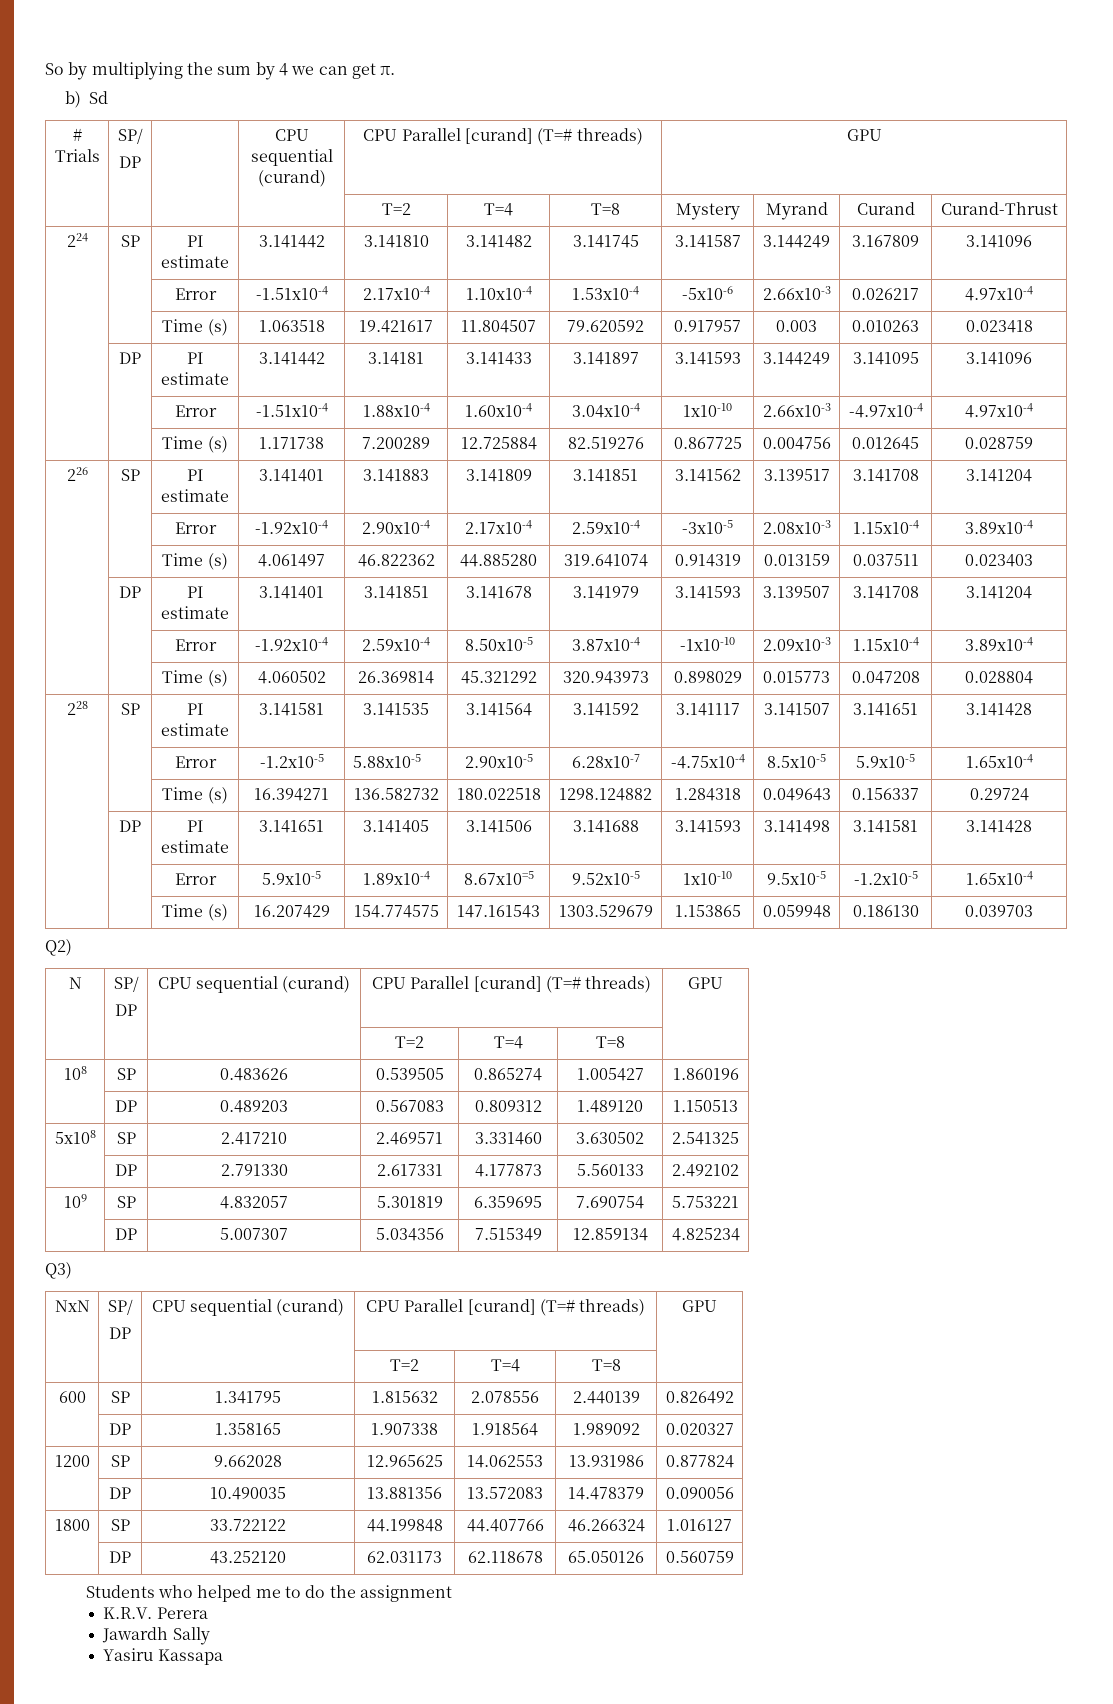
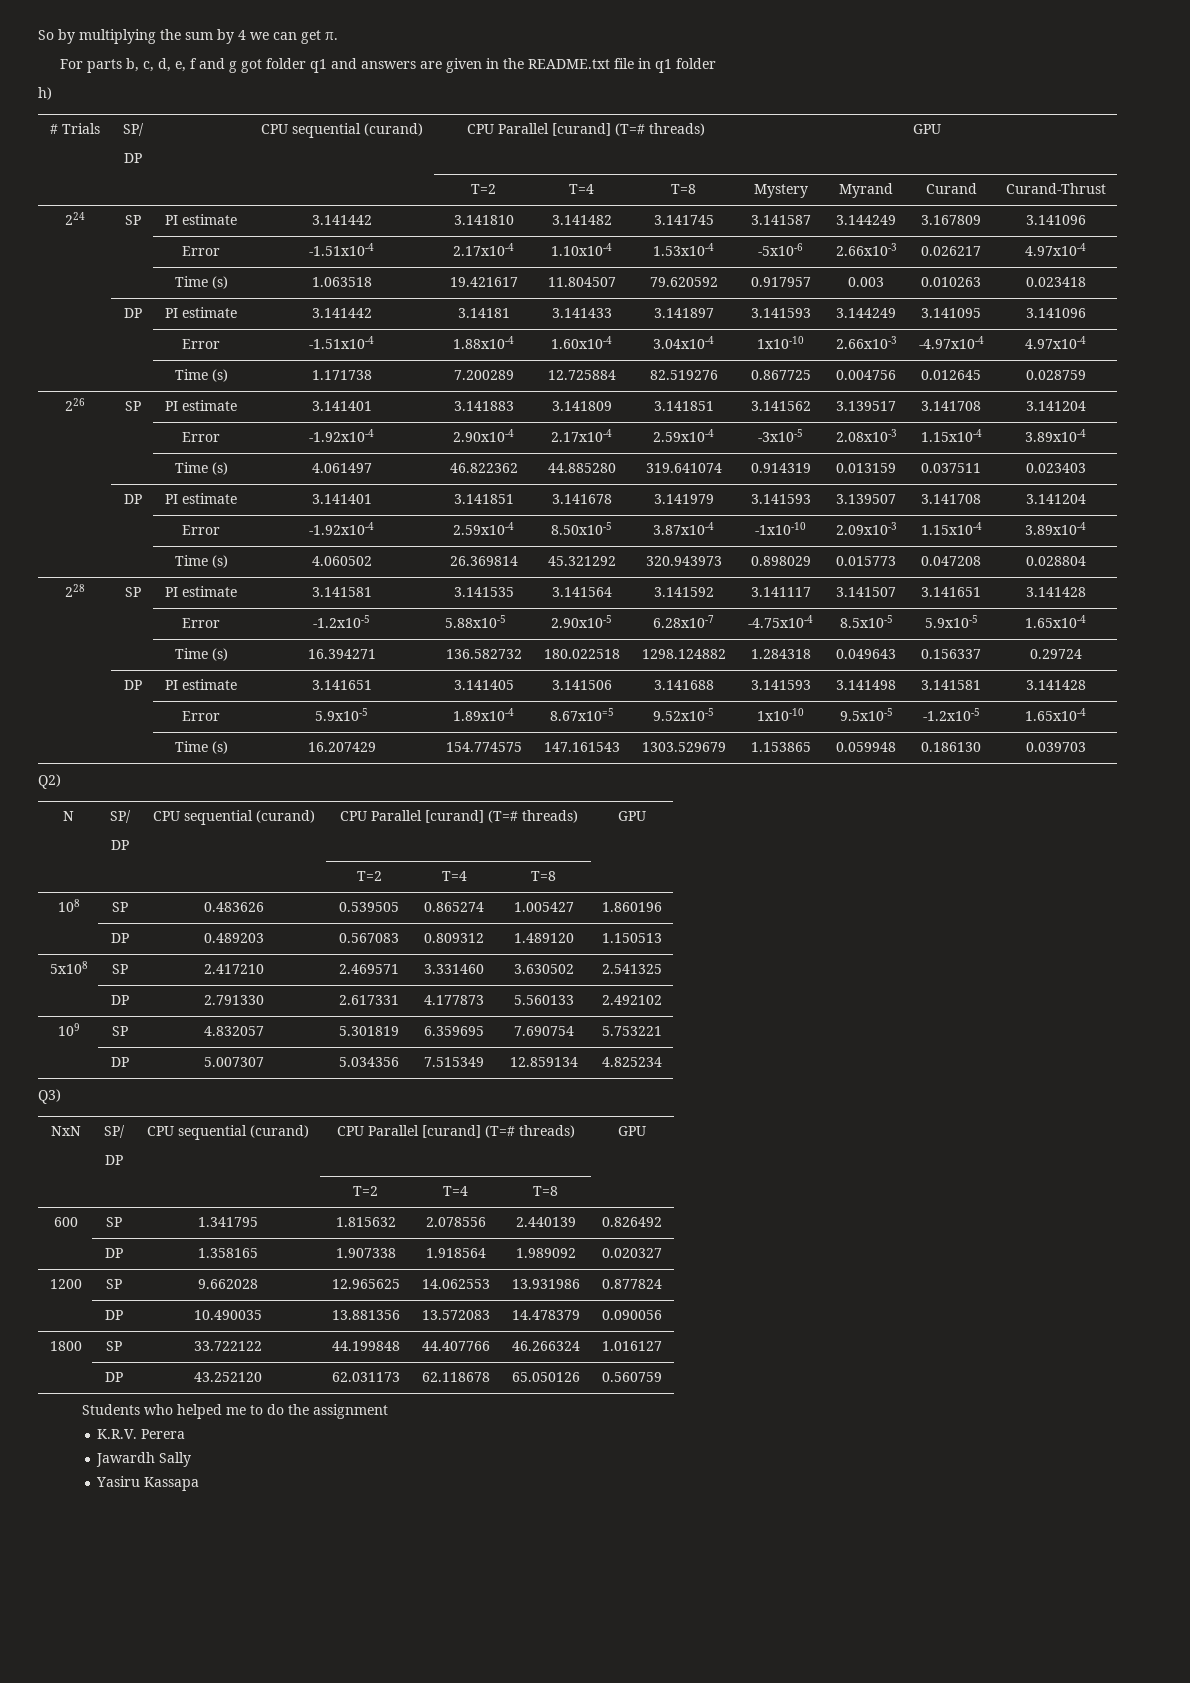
[65,91,109,108] b) Sd -> [59,58,716,73] [38,87,52,100] For parts b, c, d, e, f and g got folder q1 and answers are given in the README.txt file in q1 folder // h)

